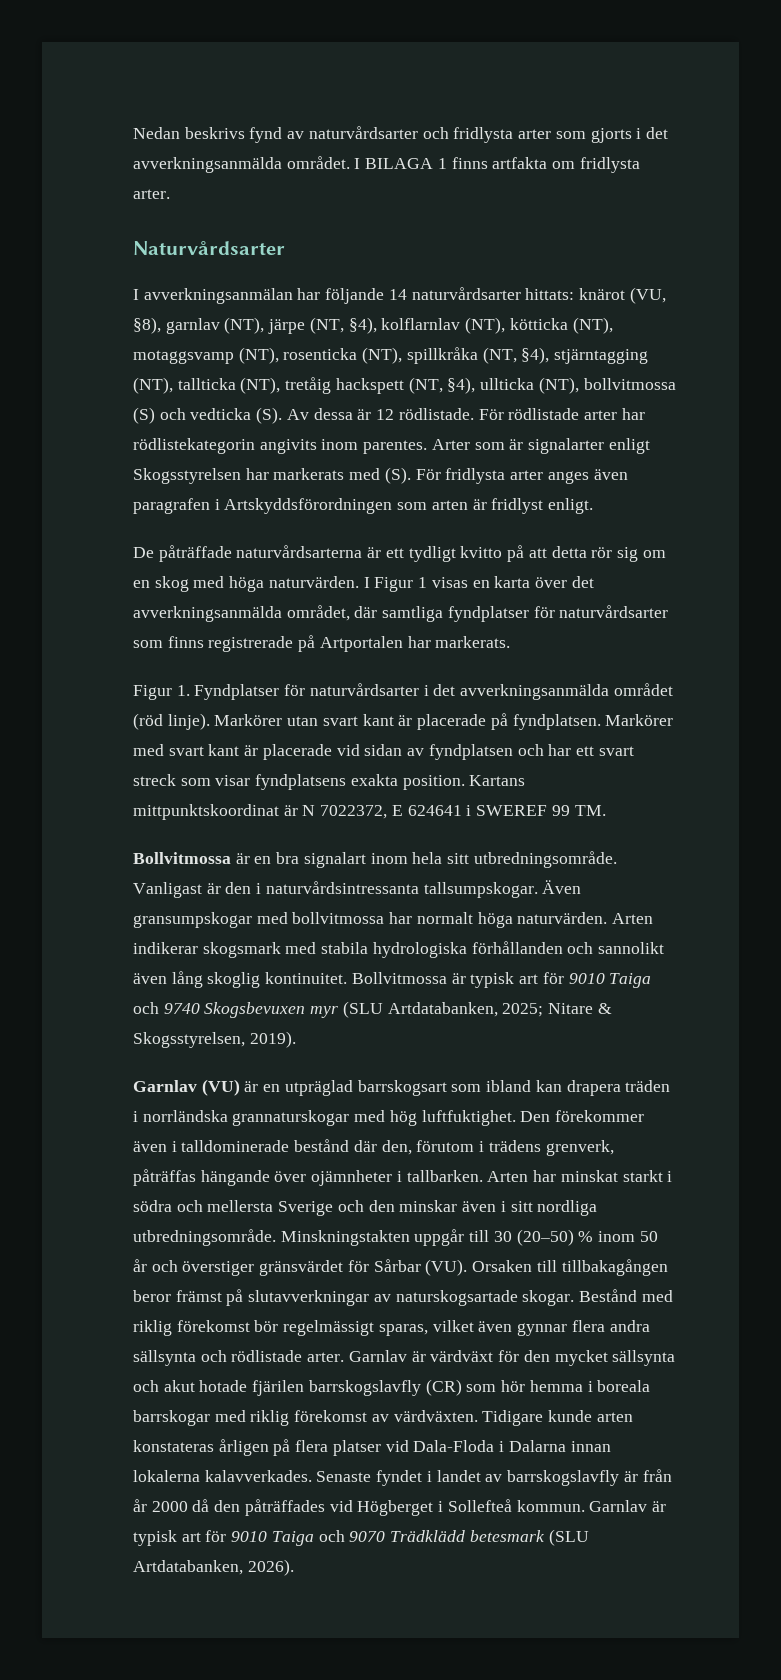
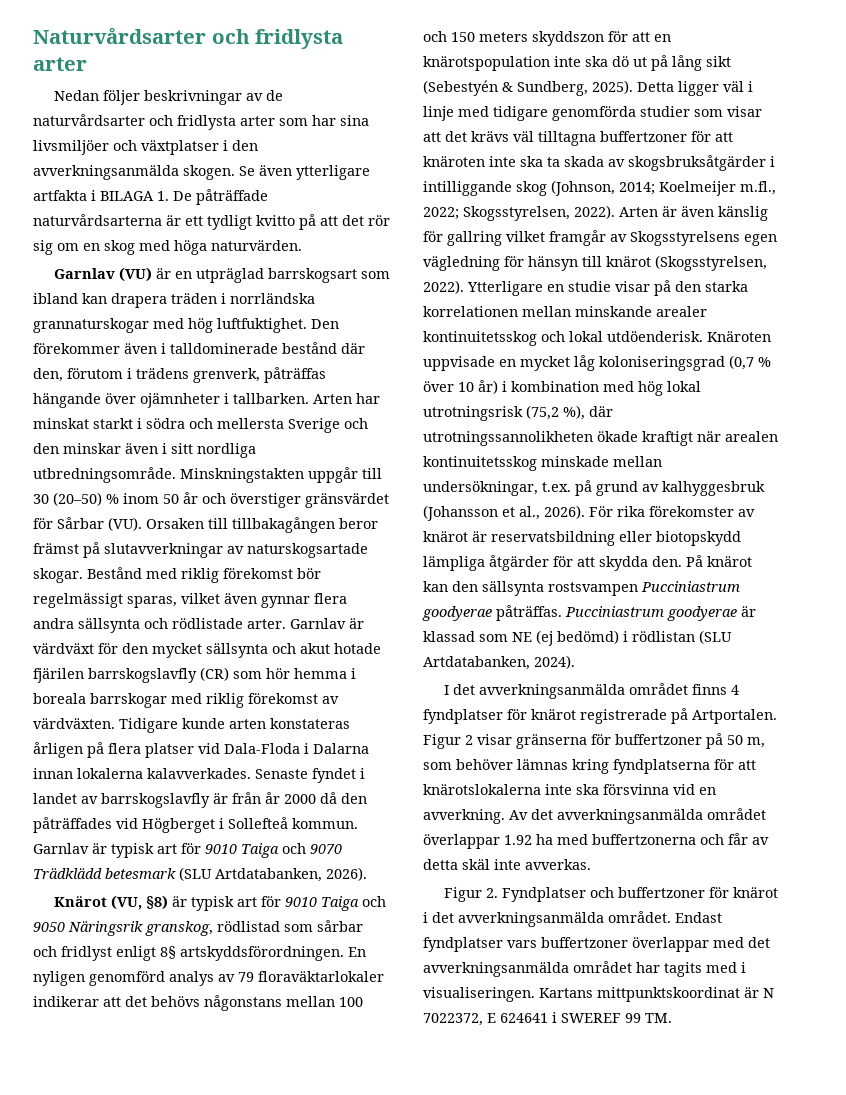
[133,127,305,143] Nedan beskrivs fynd av -> [33,27,344,49] [33,57,87,71] [53,90,283,105] Naturvårdsarter och fridlysta arter // Nedan följer beskrivningar av de
[590,127,668,143] [133,156,640,173] [133,189,170,199] [133,241,285,255] [133,287,666,304] [133,317,613,334] [133,347,649,364] [133,377,676,394] [133,407,645,424] [133,438,650,454] [133,467,628,484] [133,498,594,514] gjorts i det avverkningsanmälda området. I BILAGA 1 finns artfakta om fridlysta arter. // Naturvårdsarter // I avverkningsanmälan har följande 14 naturvårdsarter hittats: knärot (VU, §8), garnlav (NT), järpe (NT, §4), kolflarnlav (NT), kötticka (NT), motaggsvamp (NT), rosenticka (NT), spillkråka (NT, §4), stjärntagging (NT), tallticka (NT), tretåig hackspett (NT, §4), ullticka (NT), bollvitmossa (S) och vedticka (S). Av dessa är 12 rödlistade. För rödlistade arter har rödlistekategorin angivits inom parentes. Arter som är signalarter enligt Skogsstyrelsen har markerats med (S). För fridlysta arter anges även paragrafen i Artskyddsförordningen som arten är fridlyst enligt. // -> [312,115,369,126] [33,140,258,155] [33,165,370,180] [33,190,169,201] har sina livsmiljöer och växtplatser i den avverkningsanmälda skogen. Se även ytterligare artfakta i BILAGA 1.
[551,546,587,558] detta -> [342,215,364,226] det
[363,576,594,592] [133,605,669,622] [133,635,511,652] [133,683,673,700] [133,713,674,730] [133,744,634,760] [133,774,526,790] [133,804,606,820] [133,851,617,868] [133,880,582,898] [133,912,654,928] [133,941,665,958] [133,971,652,988] [133,1001,612,1018] [133,1031,296,1048] I Figur 1 visas en karta över det avverkningsanmälda området, där samtliga fyndplatser för naturvårdsarter som finns registrerade på Artportalen har markerats. // Figur 1. Fyndplatser för naturvårdsarter i det avverkningsanmälda området (röd linje). Markörer utan svart kant är placerade på fyndplatsen. Markörer med svart kant är placerade vid sidan av fyndplatsen och har ett svart streck som visar fyndplatsens exakta position. Kartans mittpunktskoordinat är N 7022372, E 624641 i SWEREF 99 TM. // Bollvitmossa är en bra signalart inom hela sitt utbredningsområde. Vanligast är den i naturvårdsintressanta tallsumpskogar. Även gransumpskogar med bollvitmossa har normalt höga naturvärden. Arten indikerar skogsmark med stabila hydrologiska förhållanden och sannolikt även lång skoglig kontinuitet. Bollvitmossa är typisk art för 9010 Taiga och 9740 Skogsbevuxen myr (SLU Artdatabanken, 2025; Nitare & Skogsstyrelsen, 2019). -> (302, 245) none
(294, 1567) none -> [53,895,386,911] [33,920,363,936] [33,946,366,961] [33,971,384,986] [33,995,363,1011] [423,31,671,46] [423,55,731,71] [423,80,753,96] [423,106,762,121] [423,131,733,146] [423,155,775,171] [423,180,776,196] [423,205,768,221] [423,230,777,246] [423,255,767,271] [423,280,748,296] [423,306,707,317] [423,331,771,346] [423,355,771,371] [423,380,701,396] [423,405,613,421] [423,431,778,446] [423,456,662,471] [423,480,765,496] [423,505,755,521] [423,531,741,546] [423,555,752,571] [423,581,740,596] [422,605,756,621] [423,630,732,646] [423,655,575,670] [443,683,739,699] [423,708,777,724] [423,733,765,749] [423,759,756,774] [423,784,716,795] [423,808,766,824] [423,833,769,849] [423,859,591,870] [443,887,778,902] [423,911,722,927] [423,937,770,952] [423,961,746,977] [423,987,774,1002] [423,1012,672,1026] // Knärot (VU, §8) är typisk art för 9010 Taiga och 9050 Näringsrik granskog, rödlistad som sårbar och fridlyst enligt 8§ artskyddsförordningen. En nyligen genomförd analys av 79 floraväktarlokaler indikerar att det behövs någonstans mellan 100 och 150 meters skyddszon för att en knärotspopulation inte ska dö ut på lång sikt (Sebestyén & Sundberg, 2025). Detta ligger väl i linje med tidigare genomförda studier som visar att det krävs väl tilltagna buffertzoner för att knäroten inte ska ta skada av skogsbruksåtgärder i intilliggande skog (Johnson, 2014; Koelmeijer m.fl., 2022; Skogsstyrelsen, 2022). Arten är även känslig för gallring vilket framgår av Skogsstyrelsens egen vägledning för hänsyn till knärot (Skogsstyrelsen, 2022). Ytterligare en studie visar på den starka korrelationen mellan minskande arealer kontinuitetsskog och lokal utdöenderisk. Knäroten uppvisade en mycket låg koloniseringsgrad (0,7 % över 10 år) i kombination med hög lokal utrotningsrisk (75,2 %), där utrotningssannolikheten ökade kraftigt när arealen kontinuitetsskog minskade mellan undersökningar, t.ex. på grund av kalhyggesbruk (Johansson et al., 2026). För rika förekomster av knärot är reservatsbildning eller biotopskydd lämpliga åtgärder för att skydda den. På knärot kan den sällsynta rostsvampen Pucciniastrum goodyerae påträffas. Pucciniastrum goodyerae är klassad som NE (ej bedömd) i rödlistan (SLU Artdatabanken, 2024). // I det avverkningsanmälda området finns 4 fyndplatser för knärot registrerade på Artportalen. Figur 2 visar gränserna för buffertzoner på 50 m, som behöver lämnas kring fyndplatserna för att knärotslokalerna inte ska försvinna vid en avverkning. Av det avverkningsanmälda området överlappar 1.92 ha med buffertzonerna och får av detta skäl inte avverkas. // Figur 2. Fyndplatser och buffertzoner för knärot i det avverkningsanmälda området. Endast fyndplatser vars buffertzoner överlappar med det avverkningsanmälda området har tagits med i visualiseringen. Kartans mittpunktskoordinat är N 7022372, E 624641 i SWEREF 99 TM.

